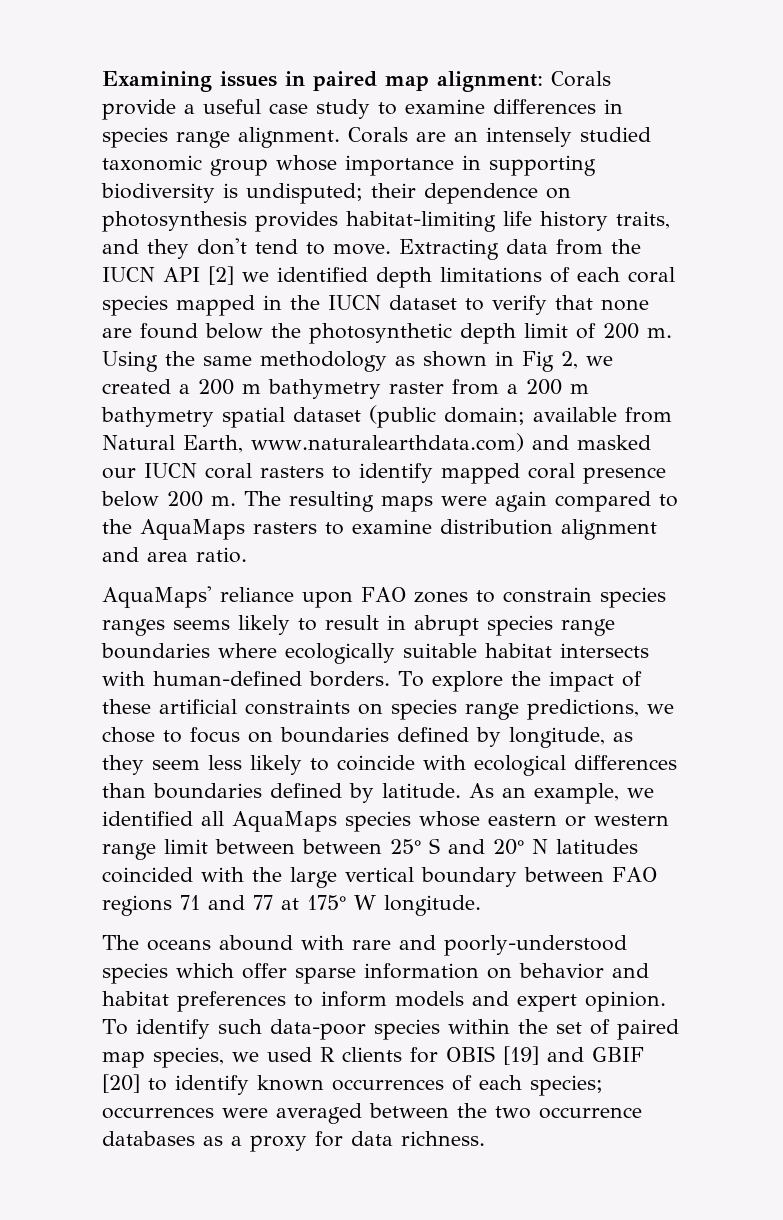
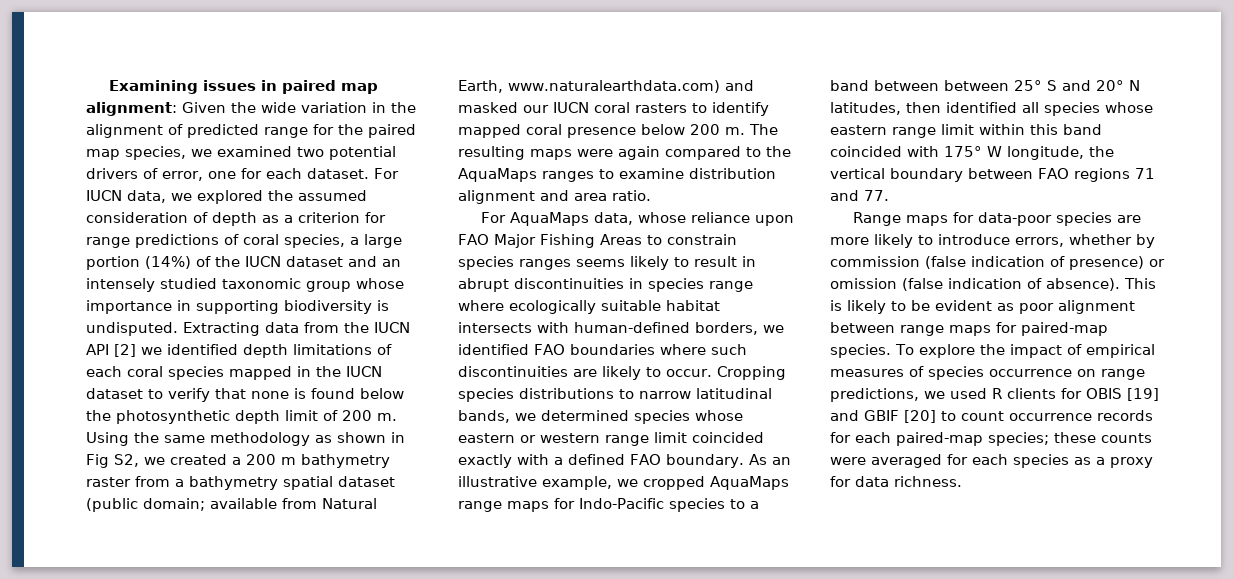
[551,71,611,87] [102,99,623,120] [102,127,446,148] Corals provide a useful case study to examine differences in species range alignment. Corals are -> [182,102,416,113] [86,124,416,138] [86,146,396,160] [86,168,399,181] [86,190,367,204] [86,212,386,226] [86,234,402,248] [86,256,377,270] Given the wide variation in the alignment of predicted range for the paired map species, we examined two potential drivers of error, one for each dataset. For IUCN data, we explored the assumed consideration of depth as a criterion for range predictions of coral species, a large portion (14%) of the IUCN dataset and
[246,183,571,204] [102,211,670,232] [102,238,391,259] undisputed; their dependence on photosynthesis provides habitat-limiting life history traits, and they don't tend to move. -> [86,322,178,336] undisputed.
[102,328,132,338] are -> [294,388,306,399] is
[561,351,578,369] 2, -> [113,454,139,467] S2,
[526,379,589,395] 200 m -> (184, 483) none
[253,522,317,534] rasters -> [542,171,594,182] ranges
[102,586,468,608] AquaMaps' reliance upon FAO zones -> [480,212,794,226] [458,234,642,248] For AquaMaps data, whose reliance upon FAO Major Fishing Areas
[487,615,615,636] [101,643,210,659] species range boundaries -> [514,278,753,292] discontinuities in species range
[309,671,642,692] [102,699,674,720] [102,727,633,748] [102,755,677,776] [102,783,654,804] [102,811,337,832] borders. To explore the impact of these artificial constraints on species range predictions, we chose to focus on boundaries defined by longitude, as they seem less likely to coincide with ecological differences than boundaries defined by latitude. As an example, we identified all AquaMaps -> [695,322,784,335] [458,344,747,355] [458,366,786,380] [458,388,772,402] [458,410,629,423] borders, we identified FAO boundaries where such discontinuities are likely to occur. Cropping species distributions to narrow latitudinal bands, we determined
(208, 846) none -> [692,432,764,443] [458,454,791,468] [458,476,789,490] [458,498,759,512] [830,80,869,91] coincided exactly with a defined FAO boundary. As an illustrative example, we cropped AquaMaps range maps for Indo-Pacific species to a band
[556,839,638,854] [102,867,337,888] latitudes coincided with the large -> [830,102,1153,116] [830,124,1102,138] [830,146,1114,160] latitudes, then identified all species whose eastern range limit within this band coincided with 175° W longitude, the
[253,895,481,916] [102,935,627,956] [102,963,649,984] [102,991,666,1012] [102,1019,679,1040] [102,1047,224,1068] 77 at 175° W longitude. // The oceans abound with rare and poorly-understood species which offer sparse information on behavior and habitat preferences to inform models and expert opinion. To identify such data-poor species within the set of paired map species, -> [864,190,889,201] [852,212,1141,226] [830,234,1155,248] [830,256,1165,270] [830,278,1156,291] [830,300,1135,314] [830,322,1108,336] [830,344,1155,358] [830,366,1145,380] [830,388,919,402] 77. // Range maps for data-poor species are more likely to introduce errors, whether by commission (false indication of presence) or omission (false indication of absence). This is likely to be evident as poor alignment between range maps for paired-map species. To explore the impact of empirical measures of species occurrence on range predictions,
[175,1075,603,1096] [102,1103,642,1124] [102,1131,195,1146] identify known occurrences of each species; occurrences were averaged between the two occurrence databases -> [961,410,1153,421] [830,432,1152,446] [830,454,1069,468] count occurrence records for each paired-map species; these counts were averaged for each species

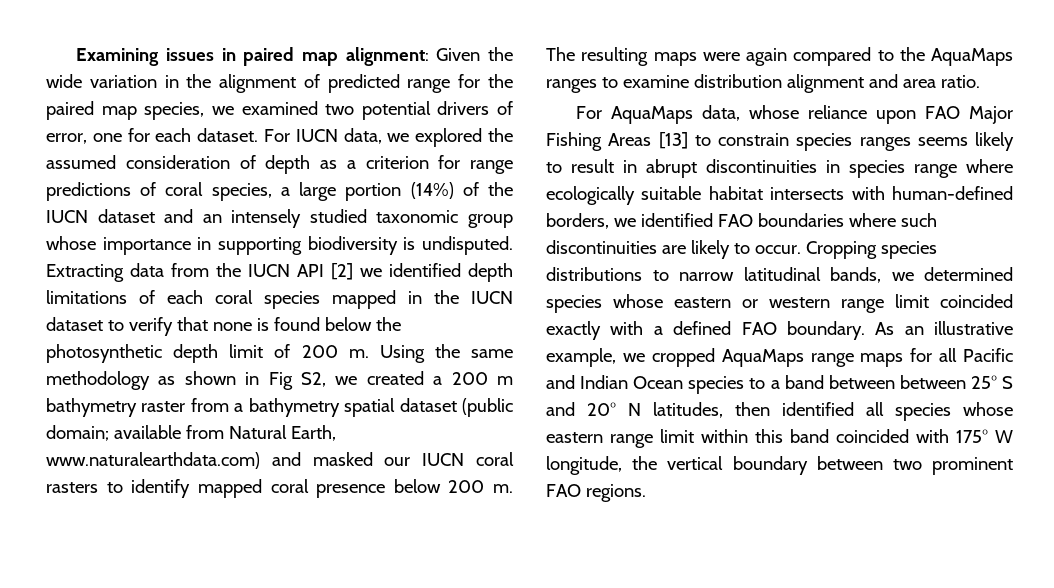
(642, 239) none -> [658,132,688,149] [13]
[579,498,664,509] Indo-Pacific -> [939,348,1013,362] [546,375,684,389] all Pacific and Indian Ocean
[1038,168,1155,182] [830,190,889,201] [852,212,1141,226] [830,234,1155,248] [830,256,1165,270] [830,278,1156,291] [830,300,1135,314] [830,322,1108,336] [830,344,1155,358] [830,366,1145,380] [830,388,1159,402] [830,410,1153,423] [830,432,1152,446] [830,454,1153,468] [830,476,962,487] FAO regions 71 and 77. // Range maps for data-poor species are more likely to introduce errors, whether by commission (false indication of presence) or omission (false indication of absence). This is likely to be evident as poor alignment between range maps for paired-map species. To explore the impact of empirical measures of species occurrence on range predictions, we used R clients for OBIS [19] and GBIF [20] to count occurrence records for each paired-map species; these counts were averaged for each species as a proxy for data richness. -> [892,457,1013,475] [546,484,646,502] two prominent FAO regions.

